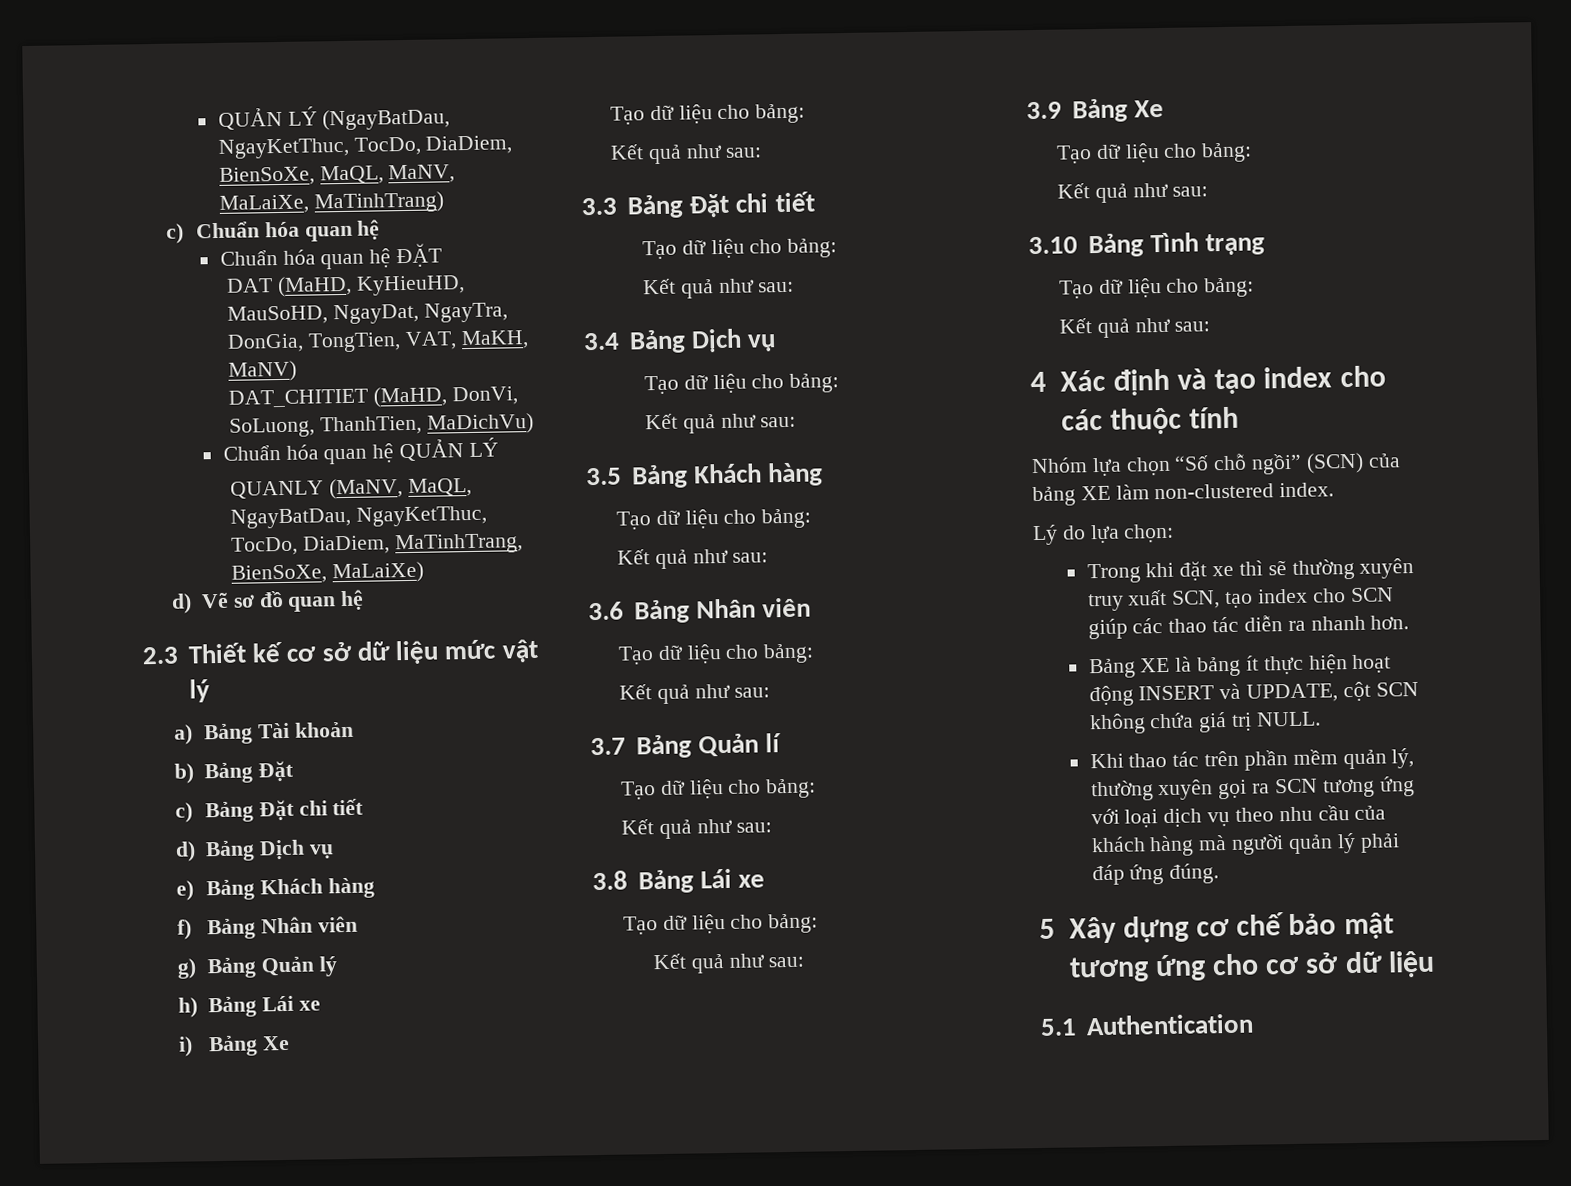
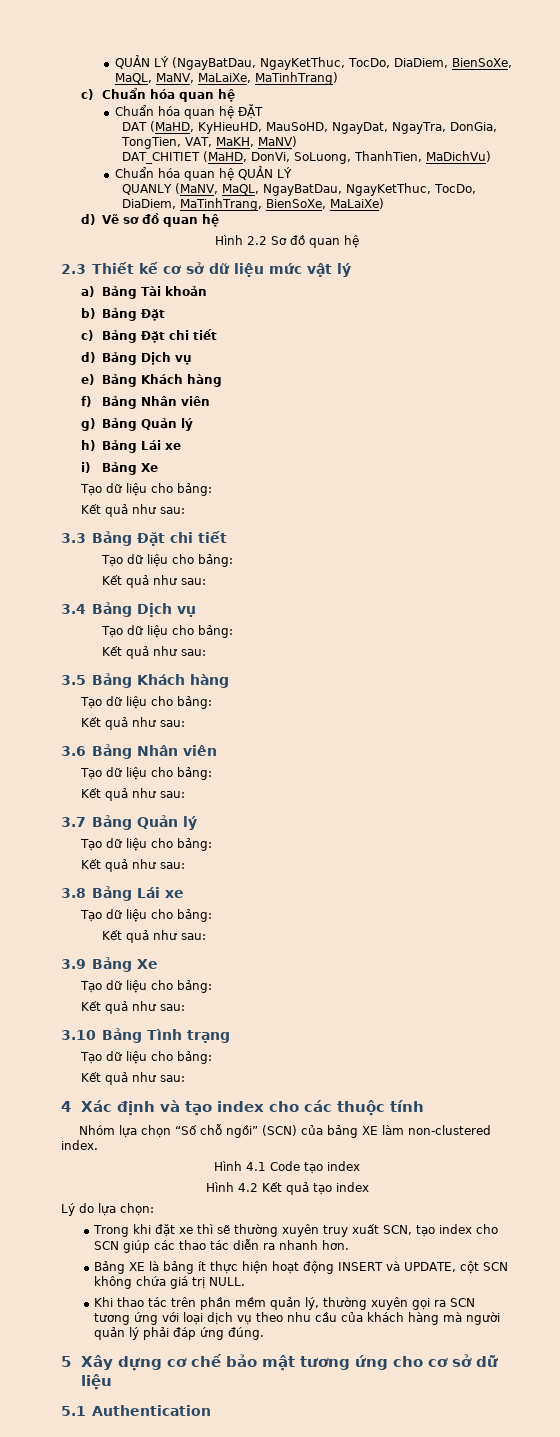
(365, 600) none -> [215,235,359,248] // Hình 2.2 Sơ đồ quan hệ
[765,733,783,753] lí -> [182,816,197,830] lý
(1335, 490) none -> [214,1161,360,1174] [205,1182,369,1195] // Hình 4.1 Code tạo index // Hình 4.2 Kết quả tạo index

